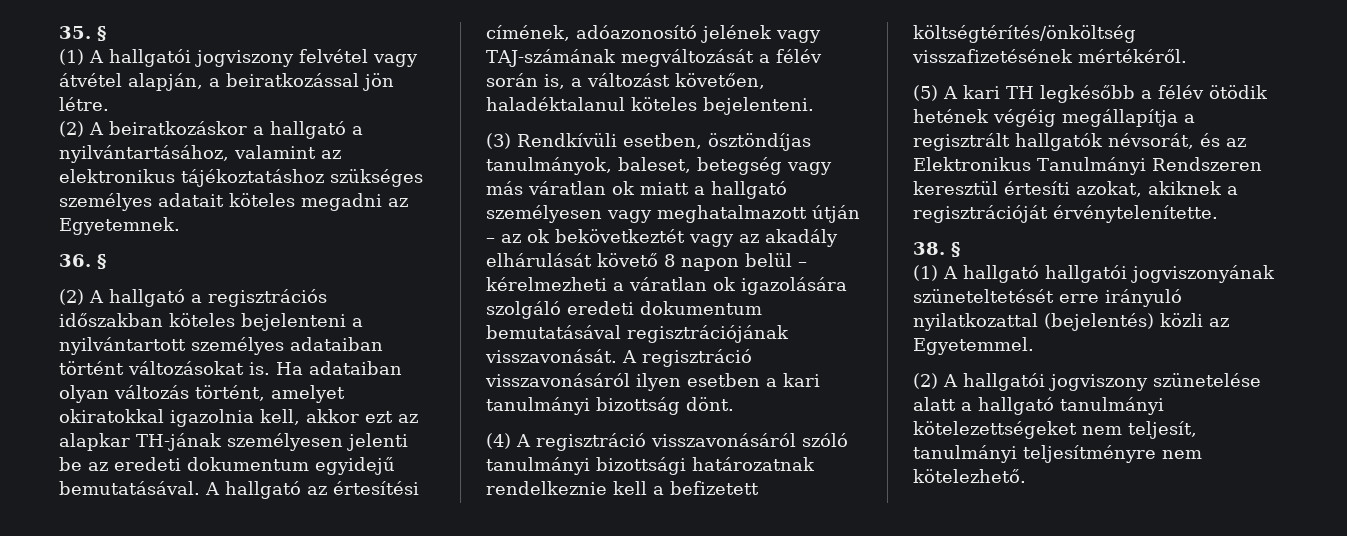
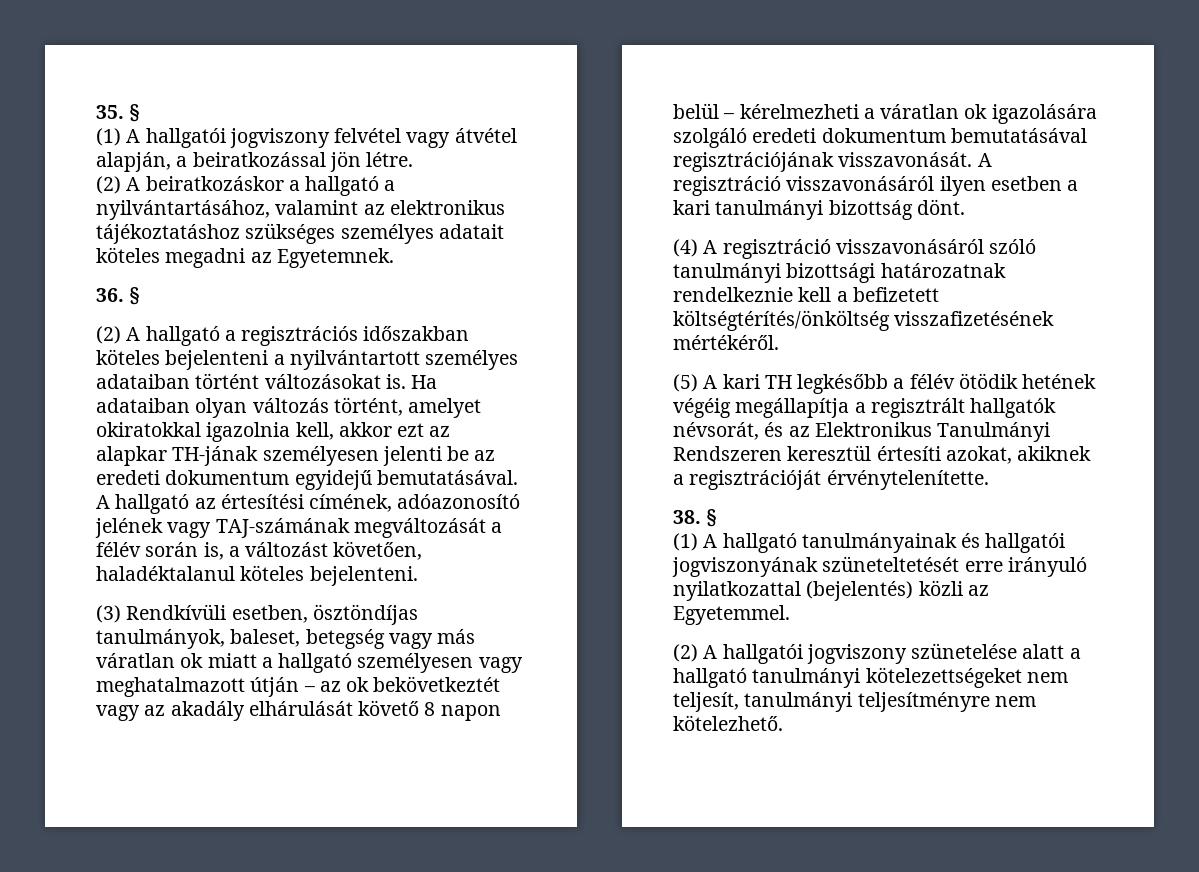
(1039, 274) none -> [801,533,981,553] tanulmányainak és

